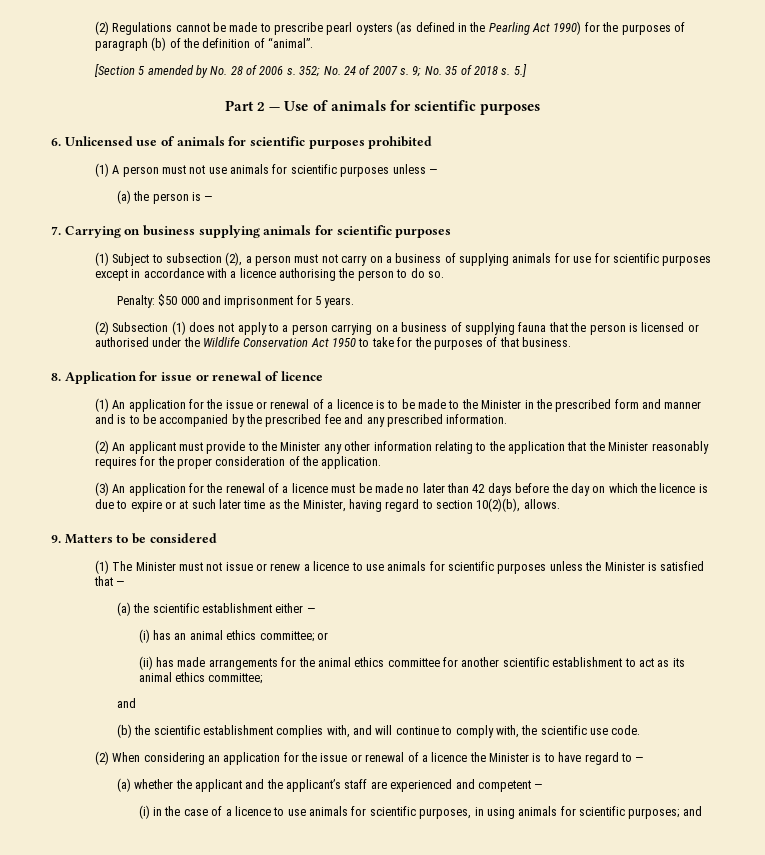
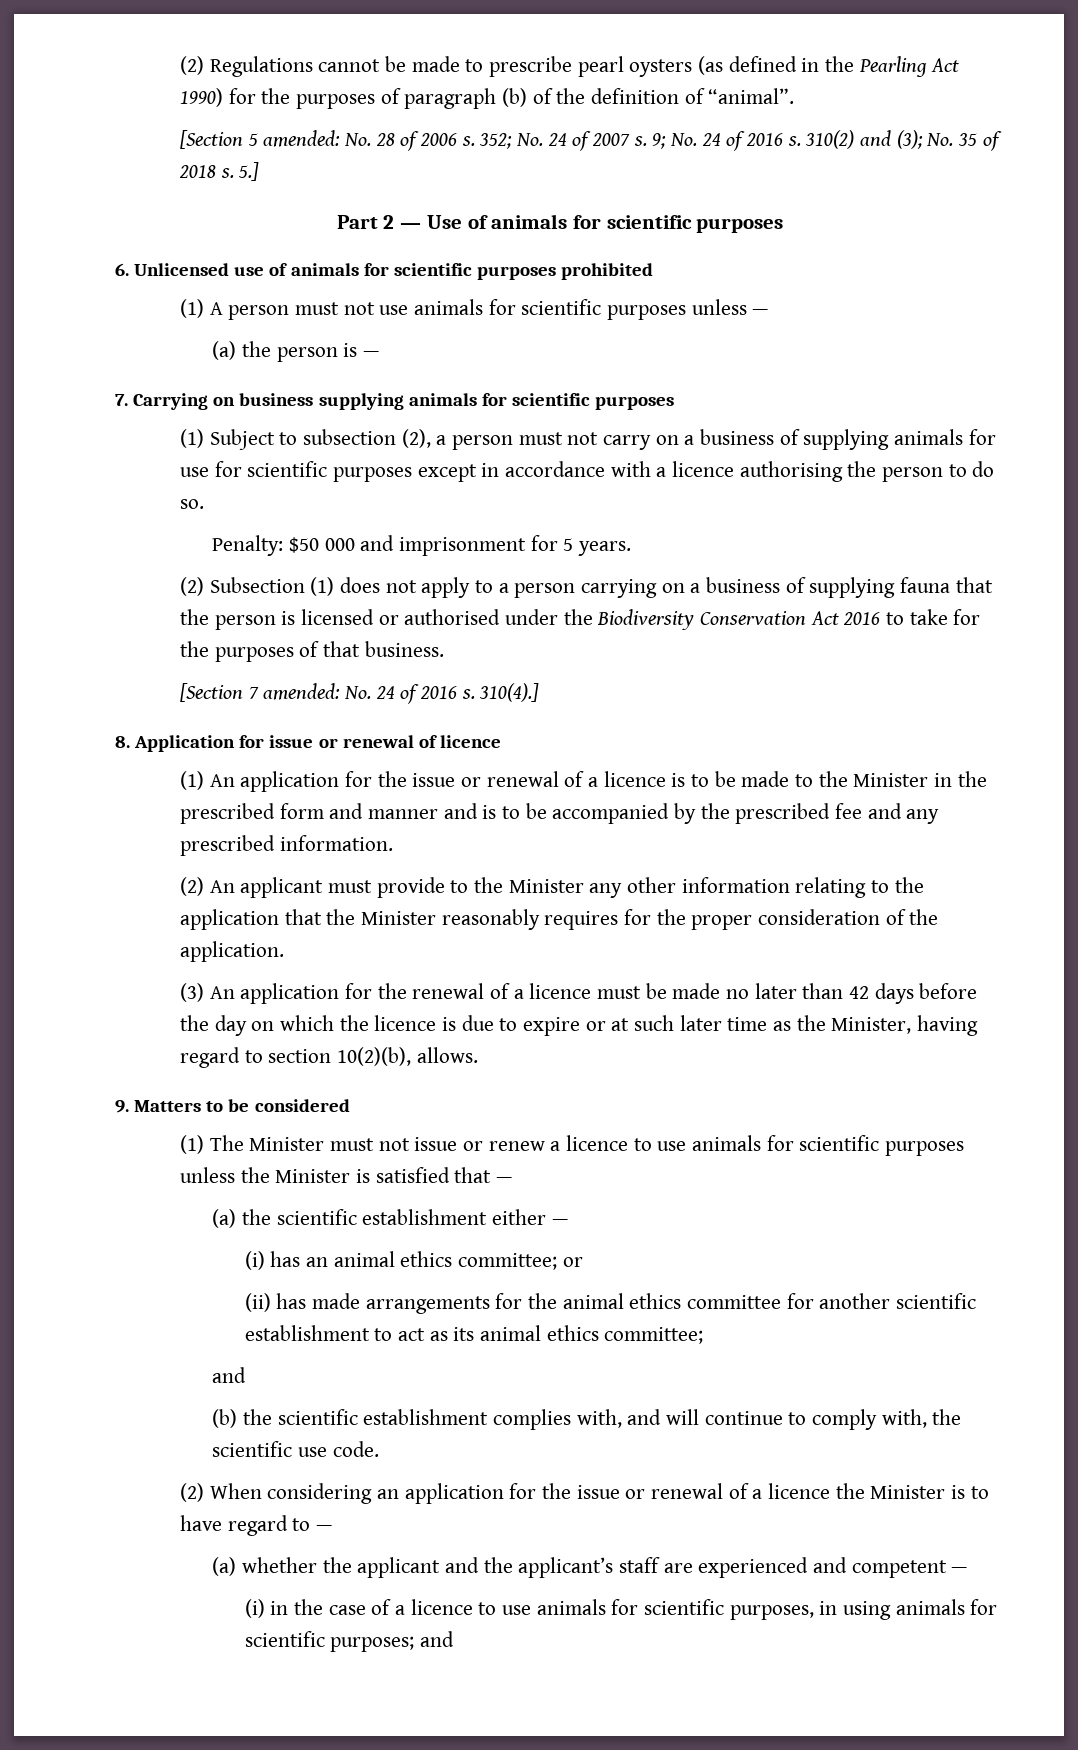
[147,65,208,78] amended by -> [263,130,341,147] amended:
(442, 70) none -> [701,130,954,151] 24 of 2016 s. 310(2) and (3); No.
[202,337,240,347] Wildlife -> [597,609,695,630] Biodiversity
[332,338,357,347] 1950 -> [843,612,881,625] 2016
(572, 342) none -> [179,683,540,704] // [Section 7 amended: No. 24 of 2016 s. 310(4).]

